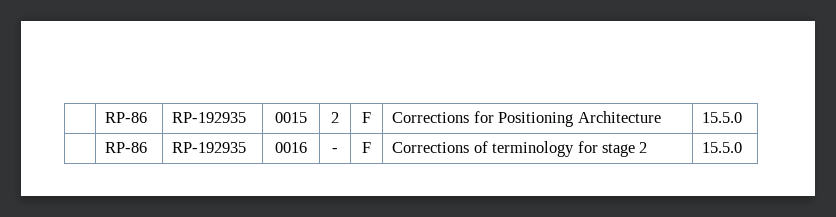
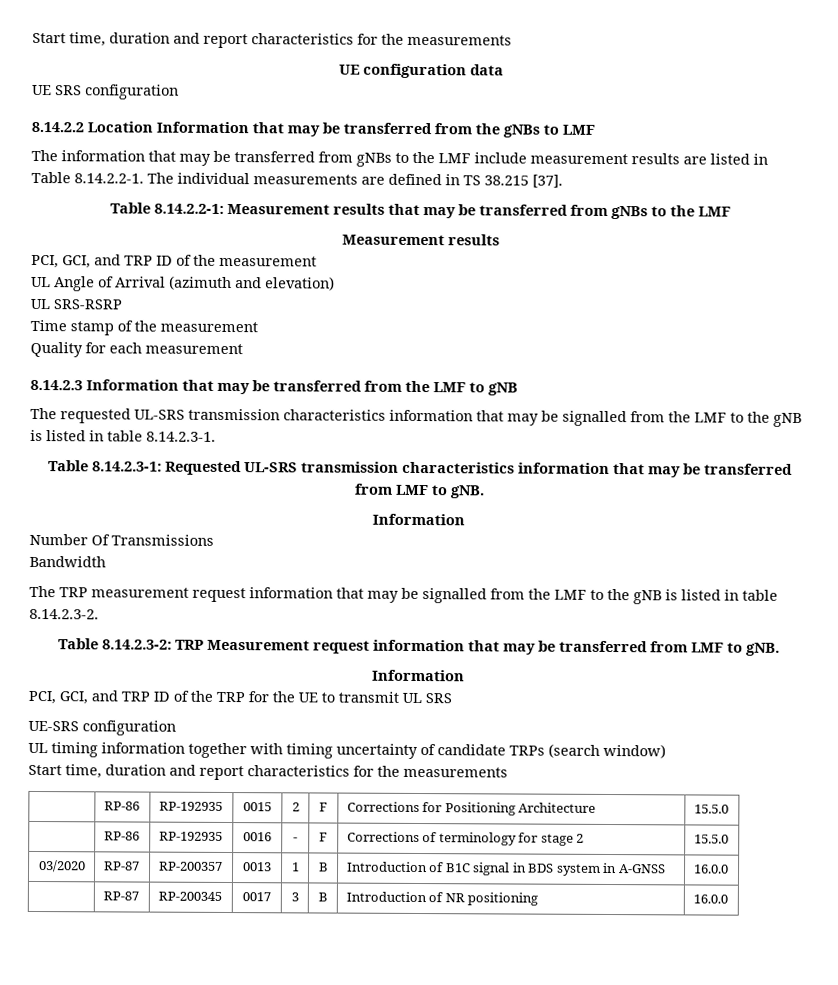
(105, 117) none -> [32,32,512,49] [339,63,504,79] [32,84,179,100] [31,121,595,138] [31,149,768,167] [31,171,563,188] [110,202,731,220] [341,234,500,246] [31,254,317,269] [31,275,335,292] [30,298,123,310] [30,319,258,336] [30,341,243,358] [30,379,518,396] [30,407,802,428] [30,429,216,442] [47,460,793,478] [353,483,485,499] [372,513,465,526] [29,533,214,546] [29,555,106,568] [29,585,778,605] [29,608,99,620] [57,638,780,656] [372,669,465,682] [28,690,452,705] [28,720,176,736] [28,742,666,759] [28,764,508,781] Start time, duration and report characteristics for the measurements // UE configuration data // UE SRS configuration // 8.14.2.2 Location Information that may be transferred from the gNBs to LMF // The information that may be transferred from gNBs to the LMF include measurement results are listed in Table 8.14.2.2-1. The individual measurements are defined in TS 38.215 [37]. // Table 8.14.2.2-1: Measurement results that may be transferred from gNBs to the LMF // Measurement results // PCI, GCI, and TRP ID of the measurement // UL Angle of Arrival (azimuth and elevation) // UL SRS-RSRP // Time stamp of the measurement // Quality for each measurement // 8.14.2.3 Information that may be transferred from the LMF to gNB // The requested UL-SRS transmission characteristics information that may be signalled from the LMF to the gNB is listed in table 8.14.2.3-1. // Table 8.14.2.3-1: Requested UL-SRS transmission characteristics information that may be transferred from LMF to gNB. // Information // Number Of Transmissions // Bandwidth // The TRP measurement request information that may be signalled from the LMF to the gNB is listed in table 8.14.2.3-2. // Table 8.14.2.3-2: TRP Measurement request information that may be transferred from LMF to gNB. // Information // PCI, GCI, and TRP ID of the TRP for the UE to transmit UL SRS // UE-SRS configuration // UL timing information together with timing uncertainty of candidate TRPs (search window) // Start time, duration and report characteristics for the measurements //
(743, 147) none -> [38,860,86,873] [103,861,140,871] [158,861,223,871] [243,862,272,872] [291,862,300,872] [318,862,329,872] [346,861,666,876] [693,864,729,874] [102,891,139,901] [157,891,222,901] [242,892,271,902] [290,892,299,902] [317,892,328,902] [345,891,539,906] [692,894,728,904] // 03/2020 | RP-87 | RP-200357 | 0013 | 1 | B | Introduction of B1C signal in BDS system in A-GNSS | 16.0.0 // | RP-87 | RP-200345 | 0017 | 3 | B | Introduction of NR positioning | 16.0.0

